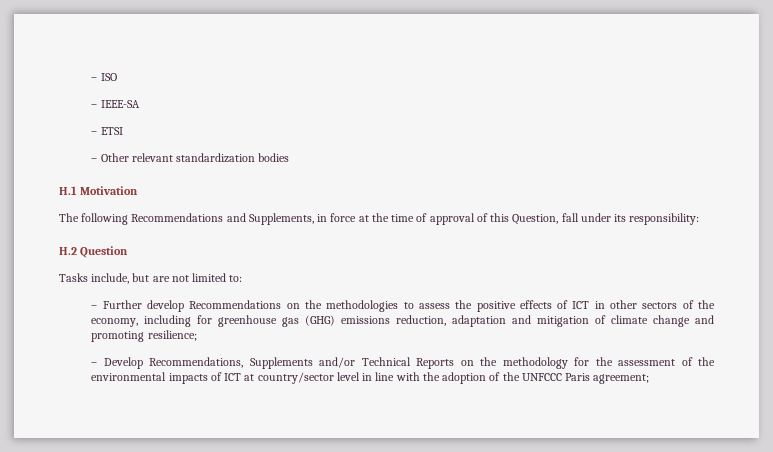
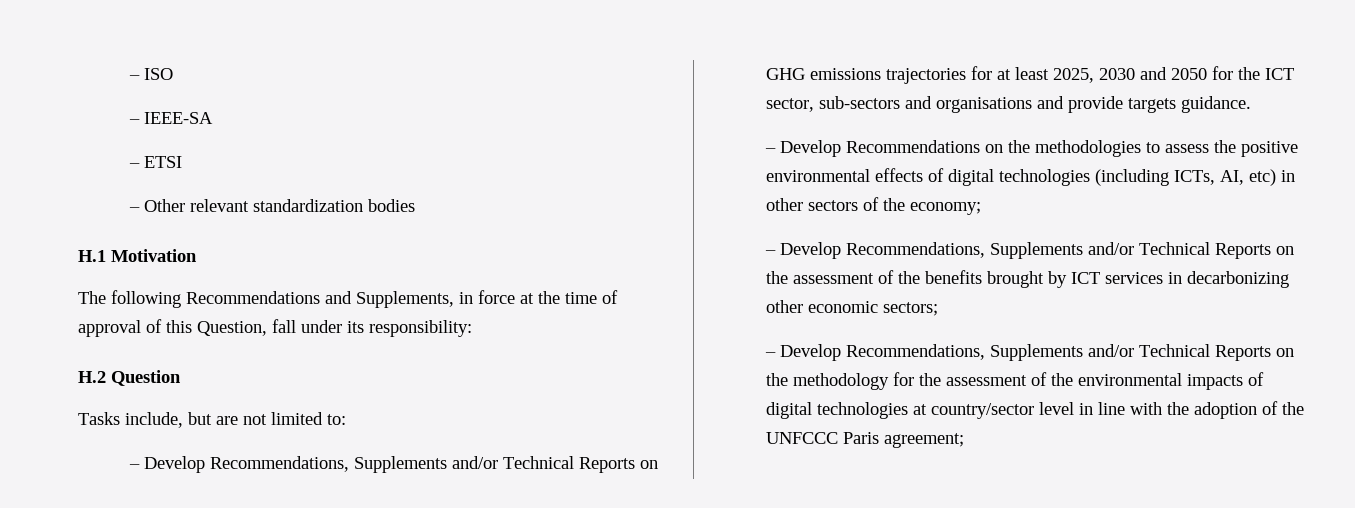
[102,300,185,312] Further develop -> [144,456,659,473] [766,66,1295,84] [766,96,1252,113] [765,140,842,157] Develop Recommendations, Supplements and/or Technical Reports on GHG emissions trajectories for at least 2025, 2030 and 2050 for the ICT sector, sub-sectors and organisations and provide targets guidance. // – Develop
(516, 306) none -> [766,169,871,182] environmental
[572,301,590,309] ICT -> [948,169,1277,186] digital technologies (including ICTs, AI, etc)
[91,315,714,327] [91,330,197,342] economy, including for greenhouse gas (GHG) emissions reduction, adaptation and mitigation of climate change and promoting resilience; -> [910,202,982,215] [765,242,1295,259] [766,270,1290,288] [766,300,939,316] economy; // – Develop Recommendations, Supplements and/or Technical Reports on the assessment of the benefits brought by ICT services in decarbonizing other economic sectors;
[224,373,242,381] ICT -> [766,402,909,419] digital technologies

